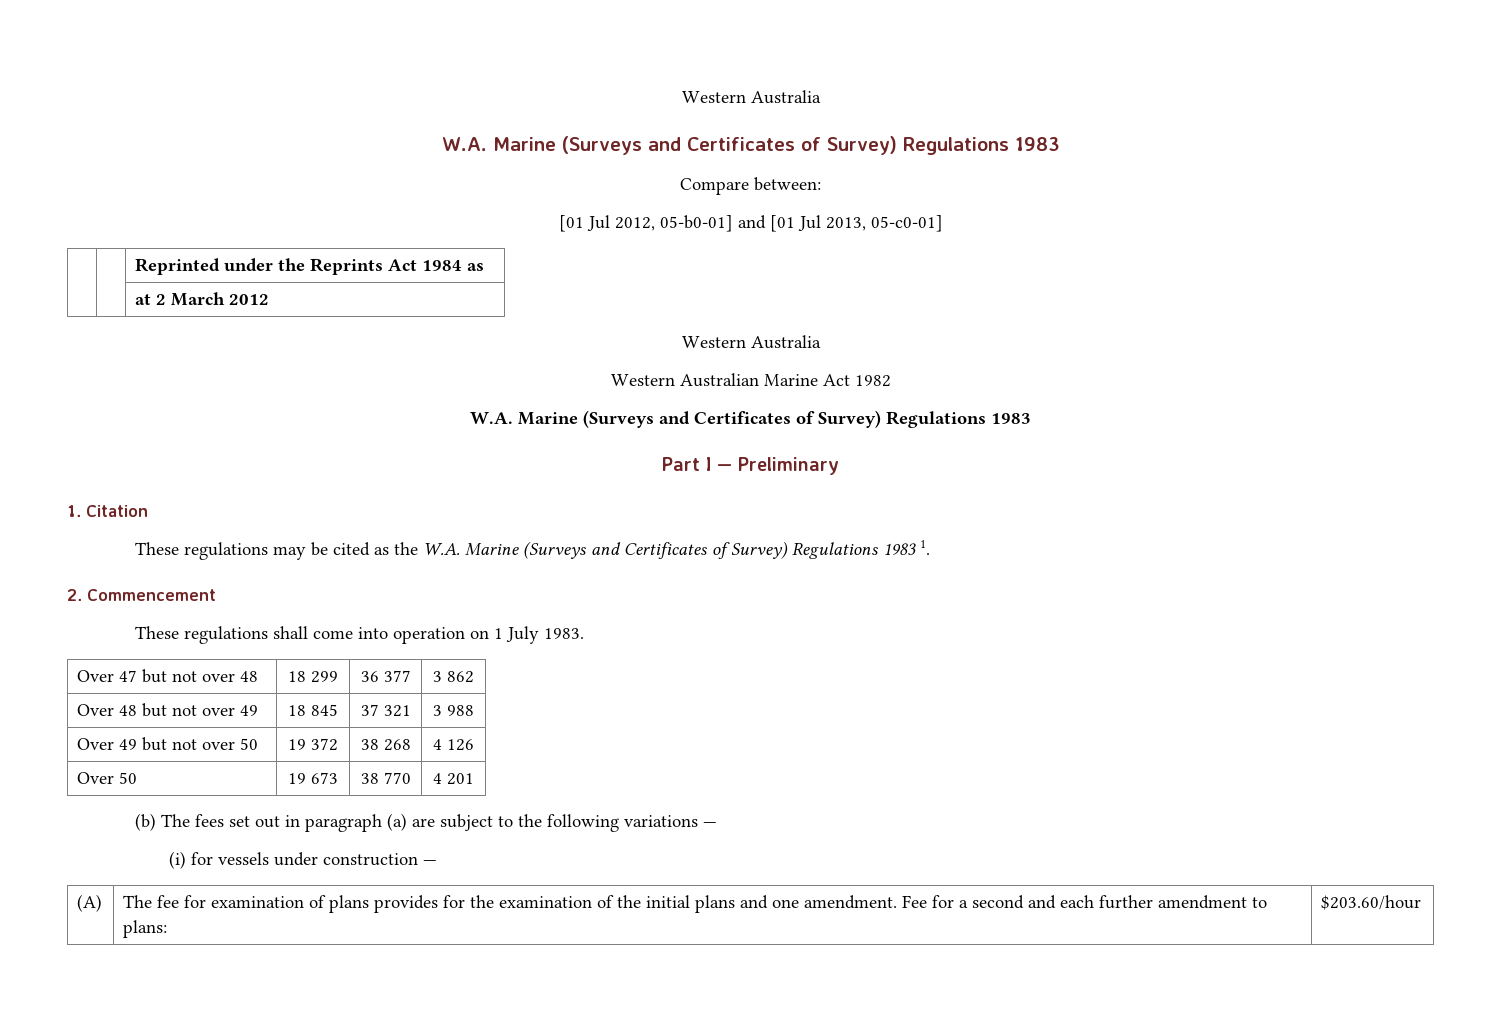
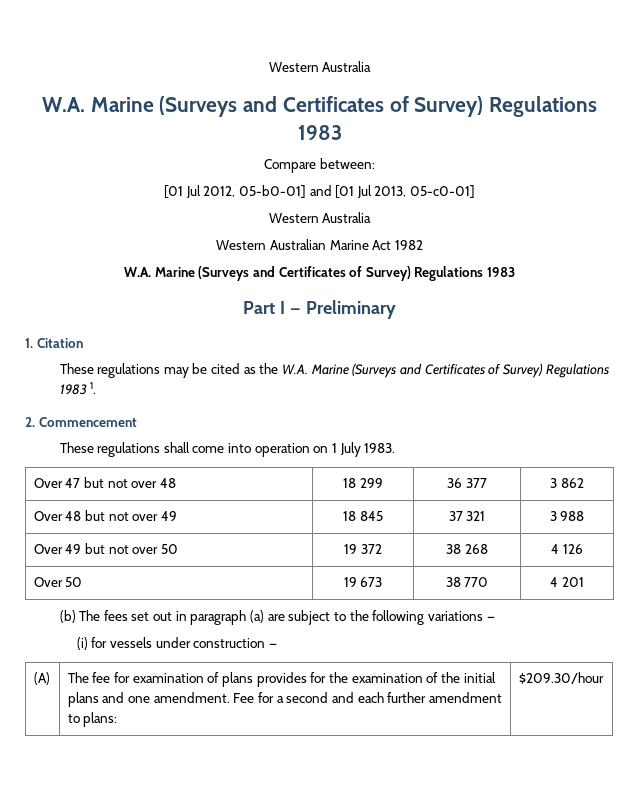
[135,258,485,275] [135,292,270,306] // | | Reprinted under the Reprints Act 1984 as // | | at 2 March 2012 -> (476, 191) none
[1321,895,1422,910] $203.60/hour -> [518,672,604,684] $209.30/hour

